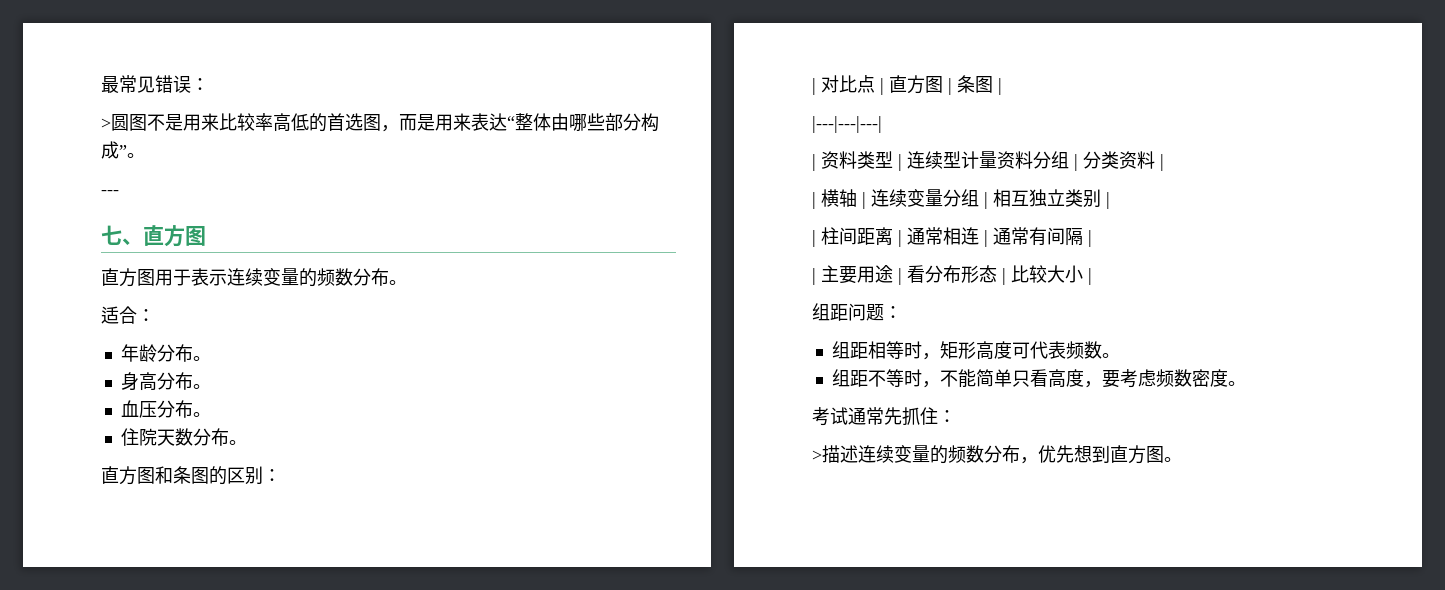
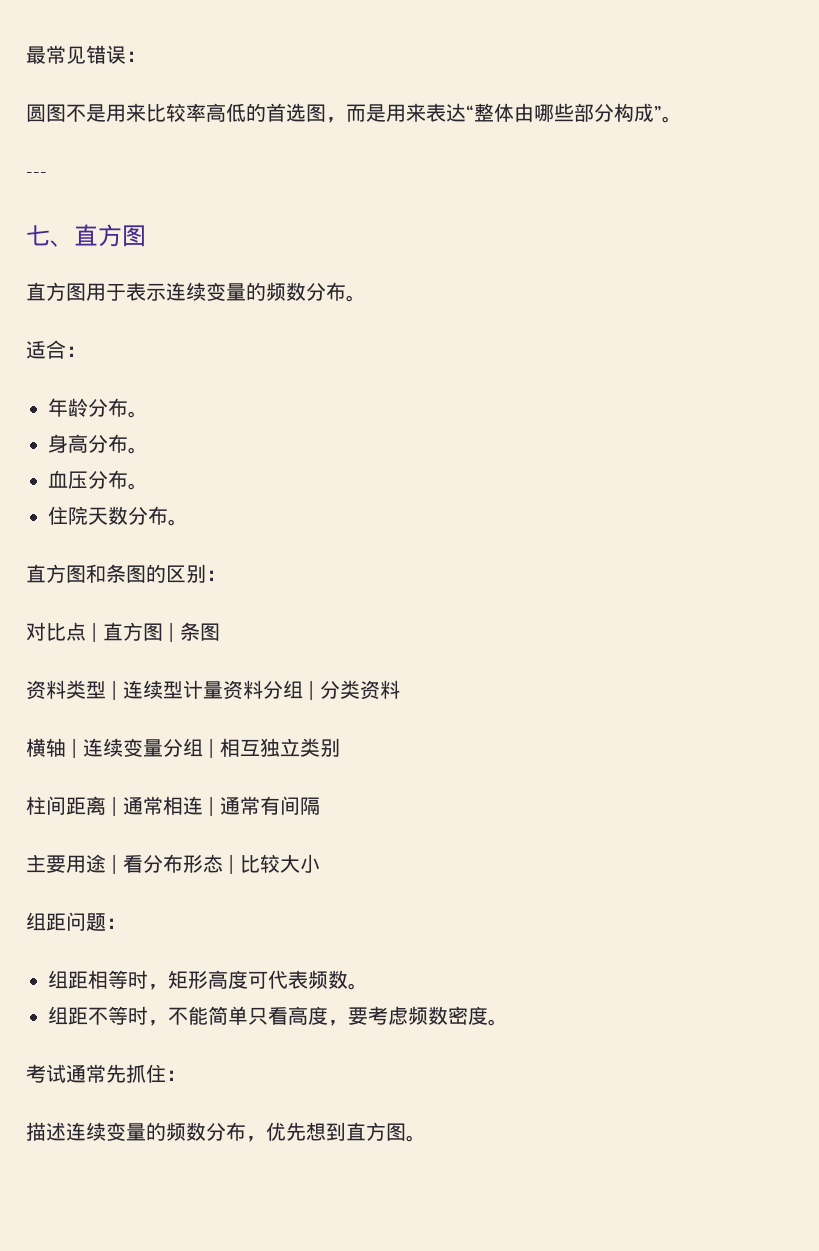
[101,118,111,129] > -> (146, 56) none
[812,78,816,95] | -> (226, 575) none
[998,78,1002,95] [812,116,882,133] [812,154,816,171] | // |---|---|---| // | -> (220, 632) //
[1160,154,1164,171] [812,192,816,209] | // | -> (400, 689) //
[1106,192,1110,209] [812,230,816,247] | // | -> (340, 747) //
[1088,230,1092,247] [812,268,816,285] | // | -> (320, 806) //
[1088,268,1092,285] | -> (320, 863) none
[812,450,822,461] > -> (186, 1075) none

